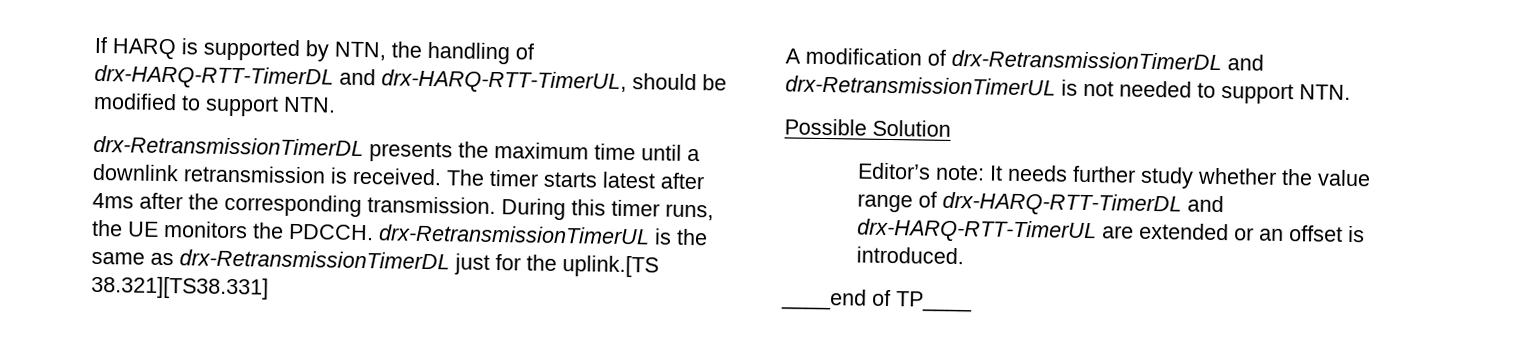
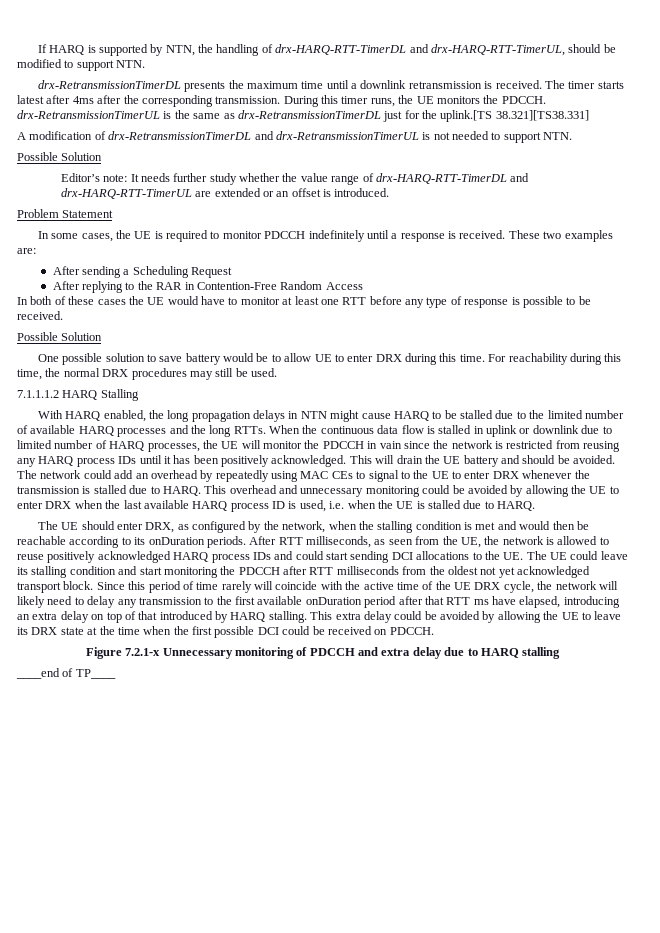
(965, 255) none -> [17,209,114,218] [37,230,613,242] [17,248,36,254] [52,266,233,278] [52,281,363,293] [17,296,591,308] [17,311,63,320] [17,332,103,341] [37,353,622,365] [17,368,277,380] [17,389,139,401] [37,410,624,422] [17,425,612,437] [17,440,621,452] [17,455,616,467] [17,470,590,482] [17,485,619,497] [17,500,536,512] [37,521,589,533] [17,536,609,548] [17,551,628,563] [17,566,590,578] [17,581,618,593] [17,596,620,608] [17,611,622,623] [17,626,434,638] [85,647,561,659] // Problem Statement // In some cases, the UE is required to monitor PDCCH indefinitely until a response is received. These two examples are: // After sending a Scheduling Request // After replying to the RAR in Contention-Free Random Access // In both of these cases the UE would have to monitor at least one RTT before any type of response is possible to be received. // Possible Solution // One possible solution to save battery would be to allow UE to enter DRX during this time. For reachability during this time, the normal DRX procedures may still be used. // 7.1.1.1.2 HARQ Stalling // With HARQ enabled, the long propagation delays in NTN might cause HARQ to be stalled due to the limited number of available HARQ processes and the long RTTs. When the continuous data flow is stalled in uplink or downlink due to limited number of HARQ processes, the UE will monitor the PDCCH in vain since the network is restricted from reusing any HARQ process IDs until it has been positively acknowledged. This will drain the UE battery and should be avoided. The network could add an overhead by repeatedly using MAC CEs to signal to the UE to enter DRX whenever the transmission is stalled due to HARQ. This overhead and unnecessary monitoring could be avoided by allowing the UE to enter DRX when the last available HARQ process ID is used, i.e. when the UE is stalled due to HARQ. // The UE should enter DRX, as configured by the network, when the stalling condition is met and would then be reachable according to its onDuration periods. After RTT milliseconds, as seen from the UE, the network is allowed to reuse positively acknowledged HARQ process IDs and could start sending DCI allocations to the UE. The UE could leave its stalling condition and start monitoring the PDCCH after RTT milliseconds from the oldest not yet acknowledged transport block. Since this period of time rarely will coincide with the active time of the UE DRX cycle, the network will likely need to delay any transmission to the first available onDuration period after that RTT ms have elapsed, introducing an extra delay on top of that introduced by HARQ stalling. This extra delay could be avoided by allowing the UE to leave its DRX state at the time when the first possible DCI could be received on PDCCH. // Figure 7.2.1-x Unnecessary monitoring of PDCCH and extra delay due to HARQ stalling

